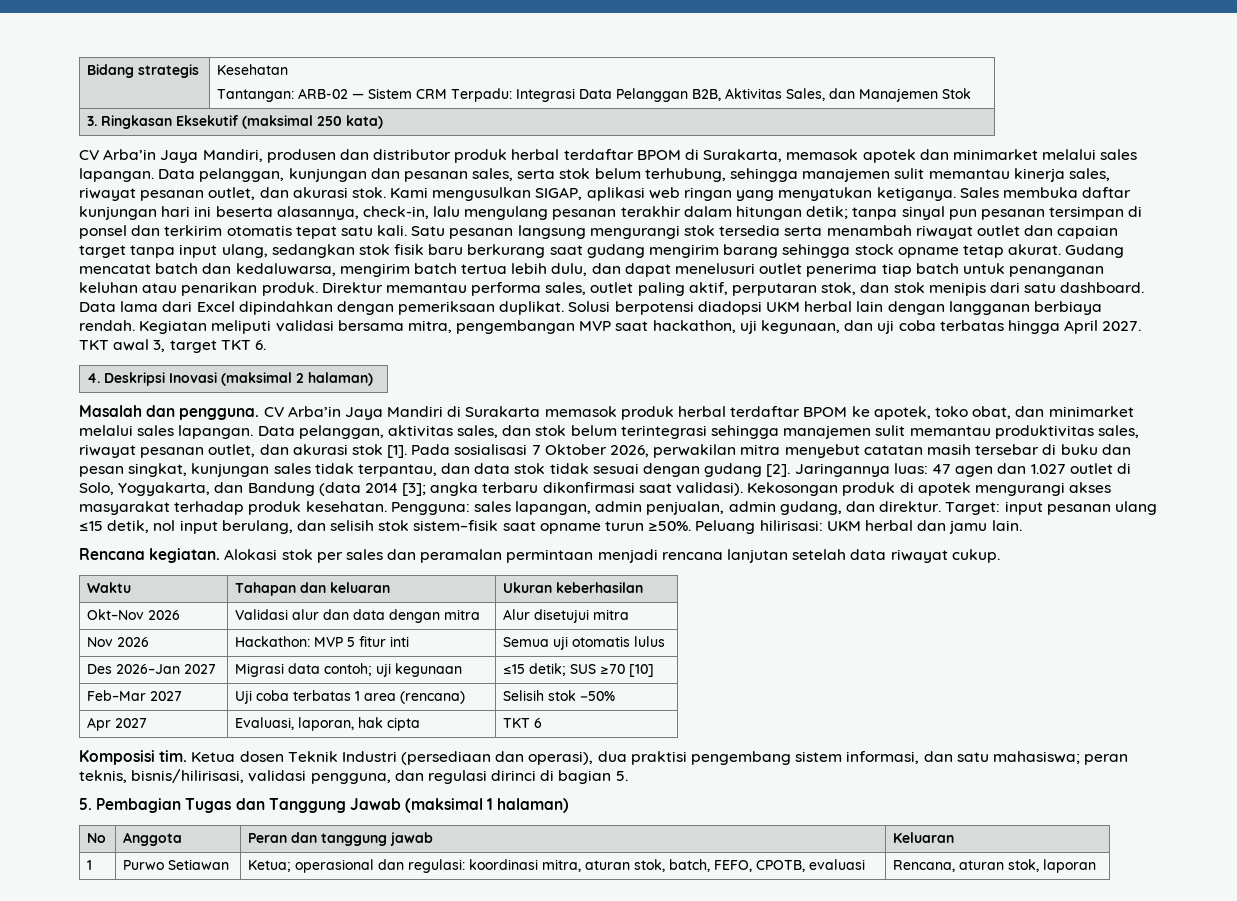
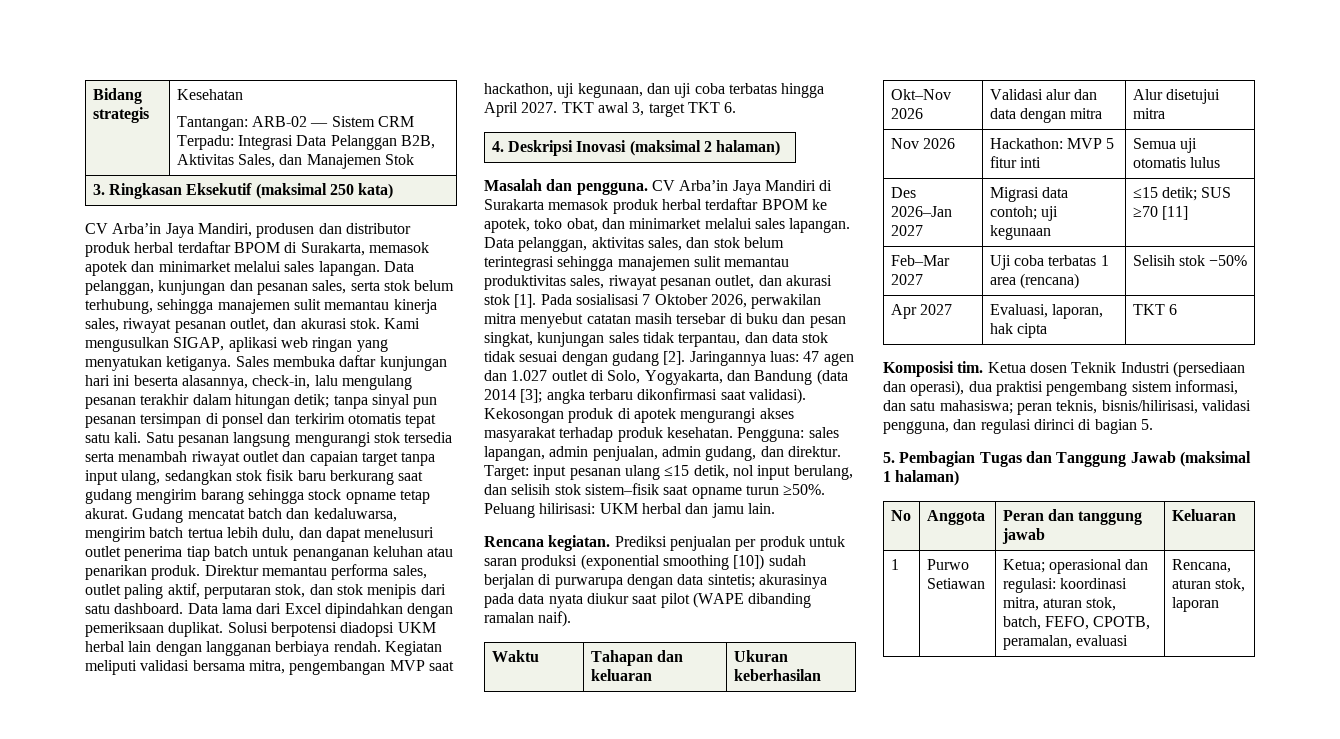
[224,549,1000,563] Alokasi stok per sales dan peramalan permintaan menjadi rencana lanjutan setelah data riwayat cukup. -> [614,536,845,551] [484,554,806,570] [484,574,827,589] [484,592,812,608] [484,611,572,627] Prediksi penjualan per produk untuk saran produksi (exponential smoothing [10]) sudah berjalan di purwarupa dengan data sintetis; akurasinya pada data nyata diukur saat pilot (WAPE dibanding ramalan naif).
[629,664,655,677] [10] -> [1161,206,1188,220] [11]
(806, 866) none -> [1002,635,1072,650] peramalan,

